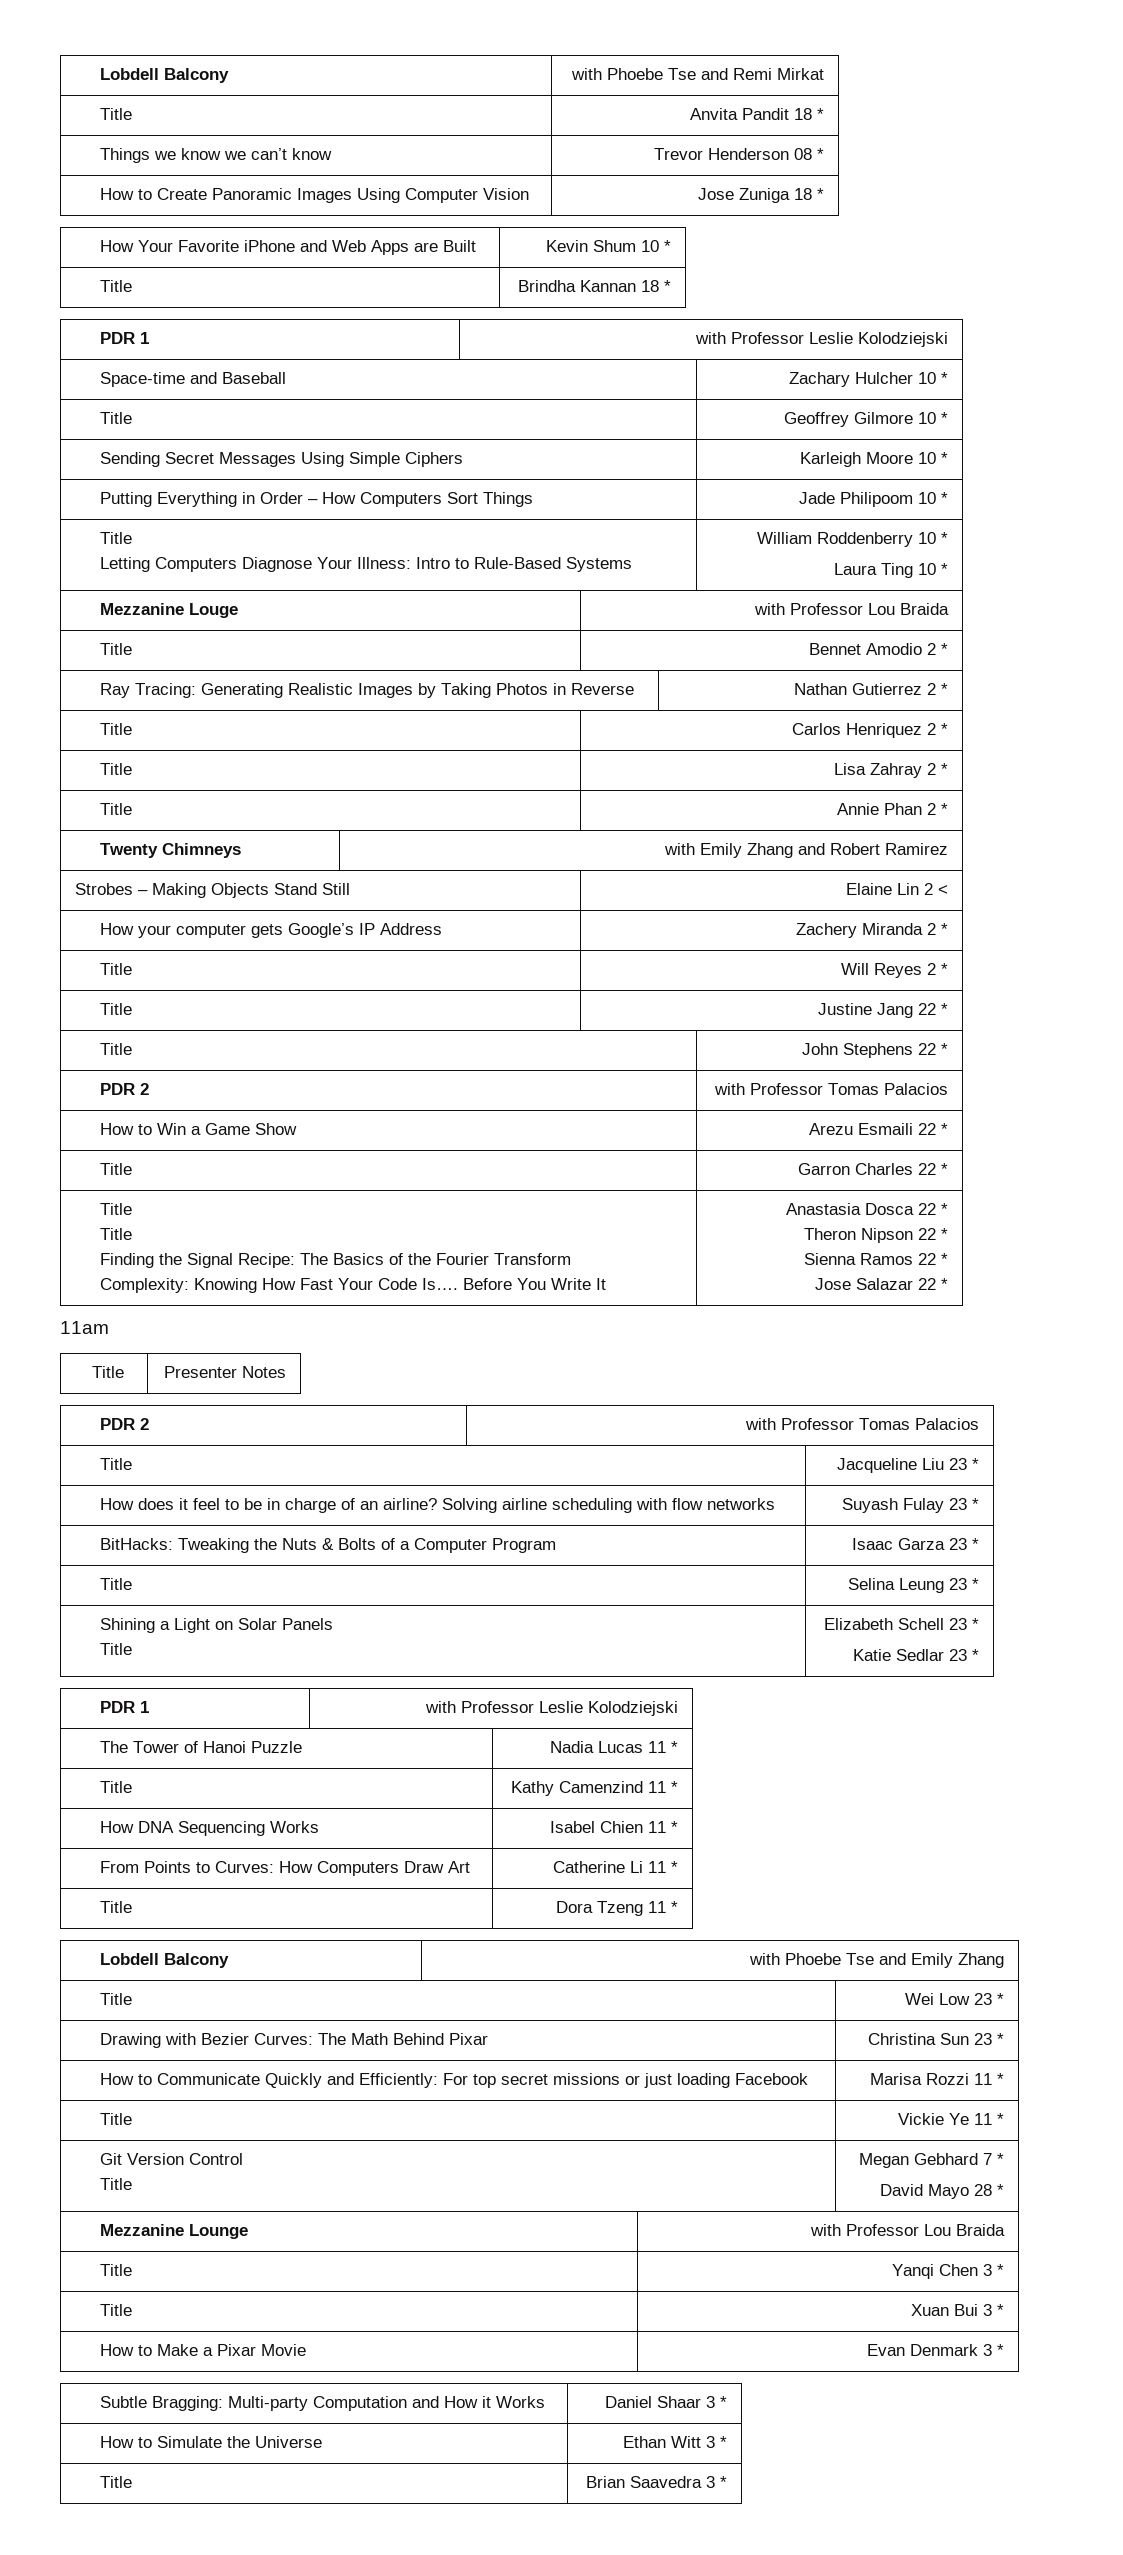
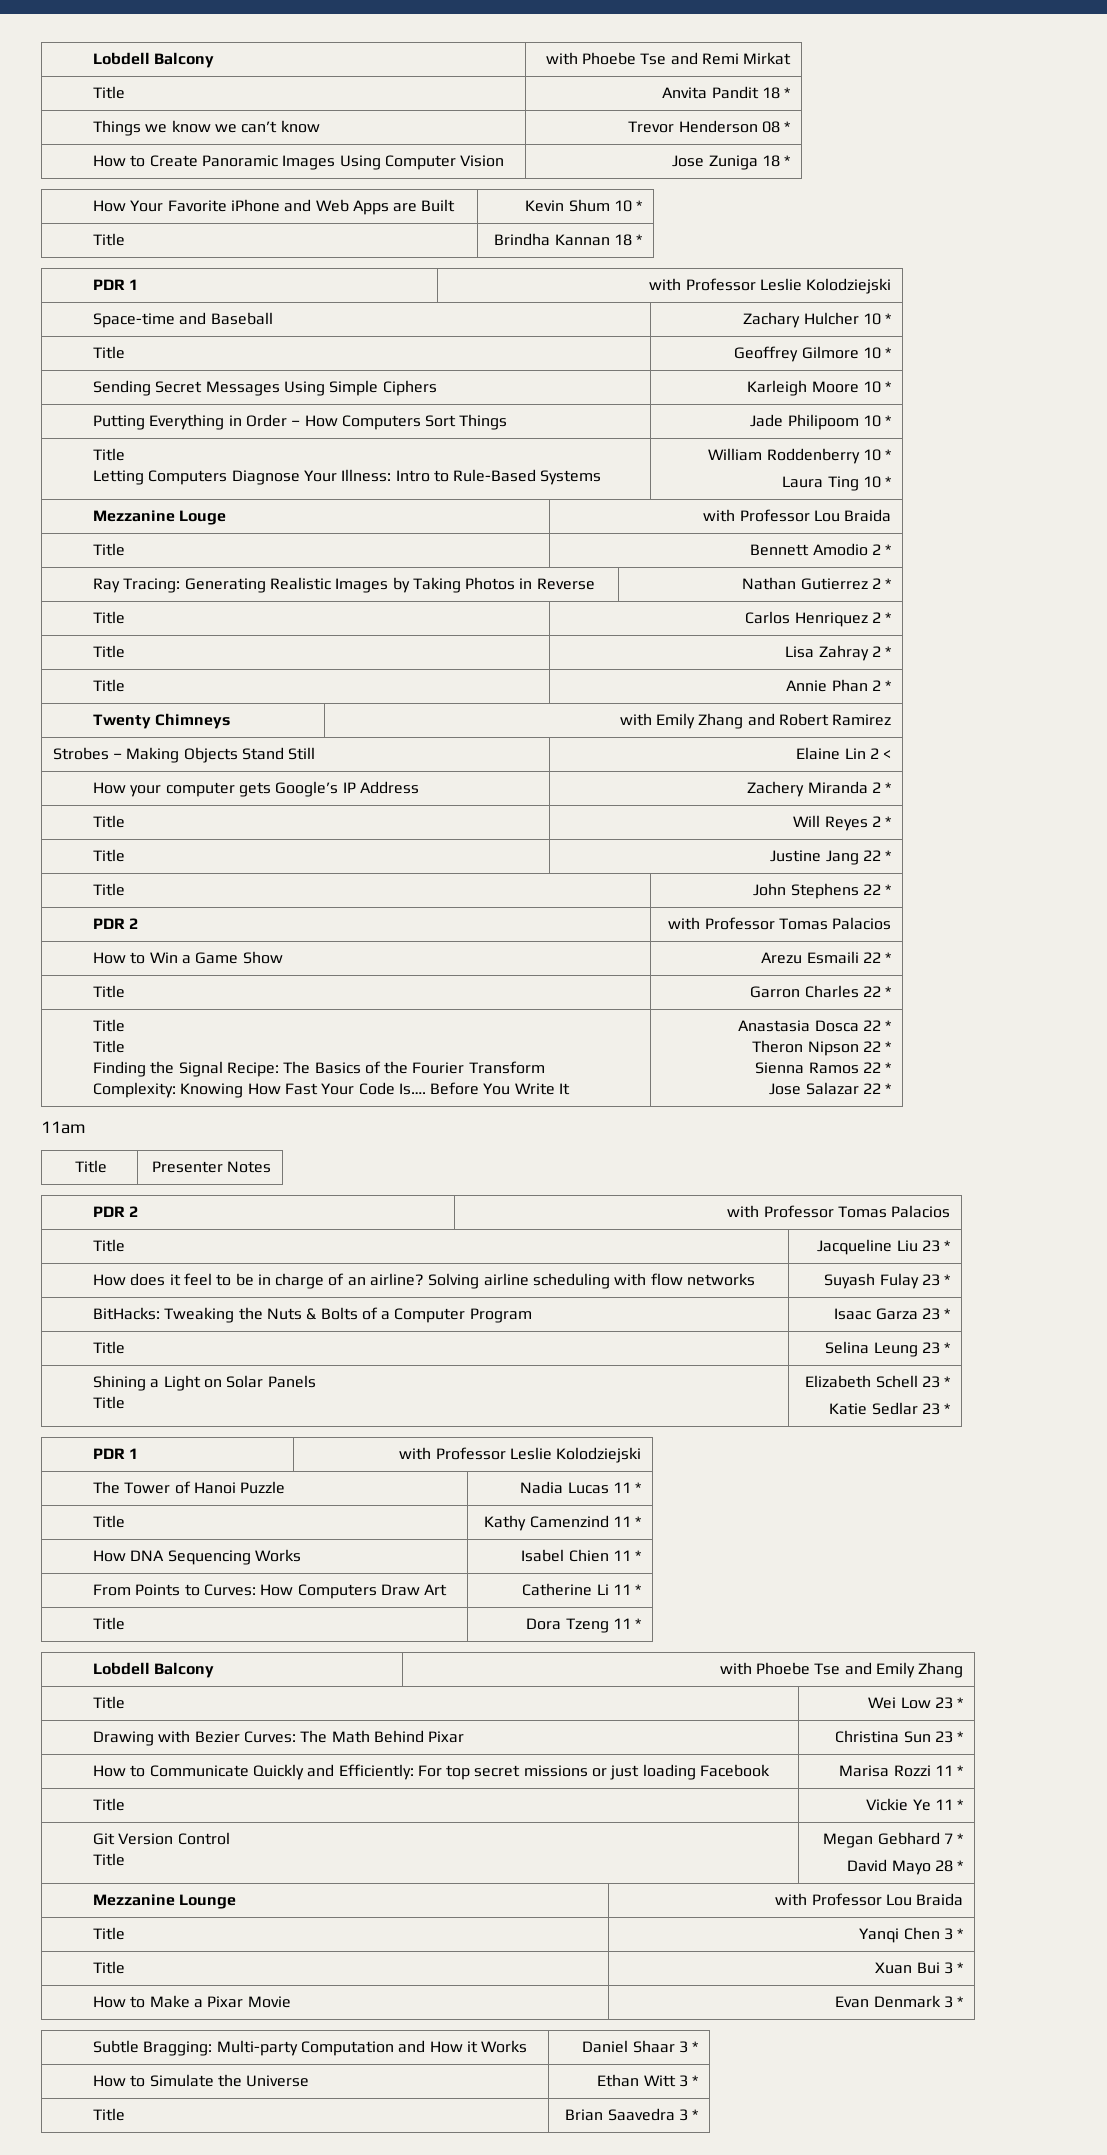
[809,643,862,655] Bennet -> [750,544,810,556] Bennett

